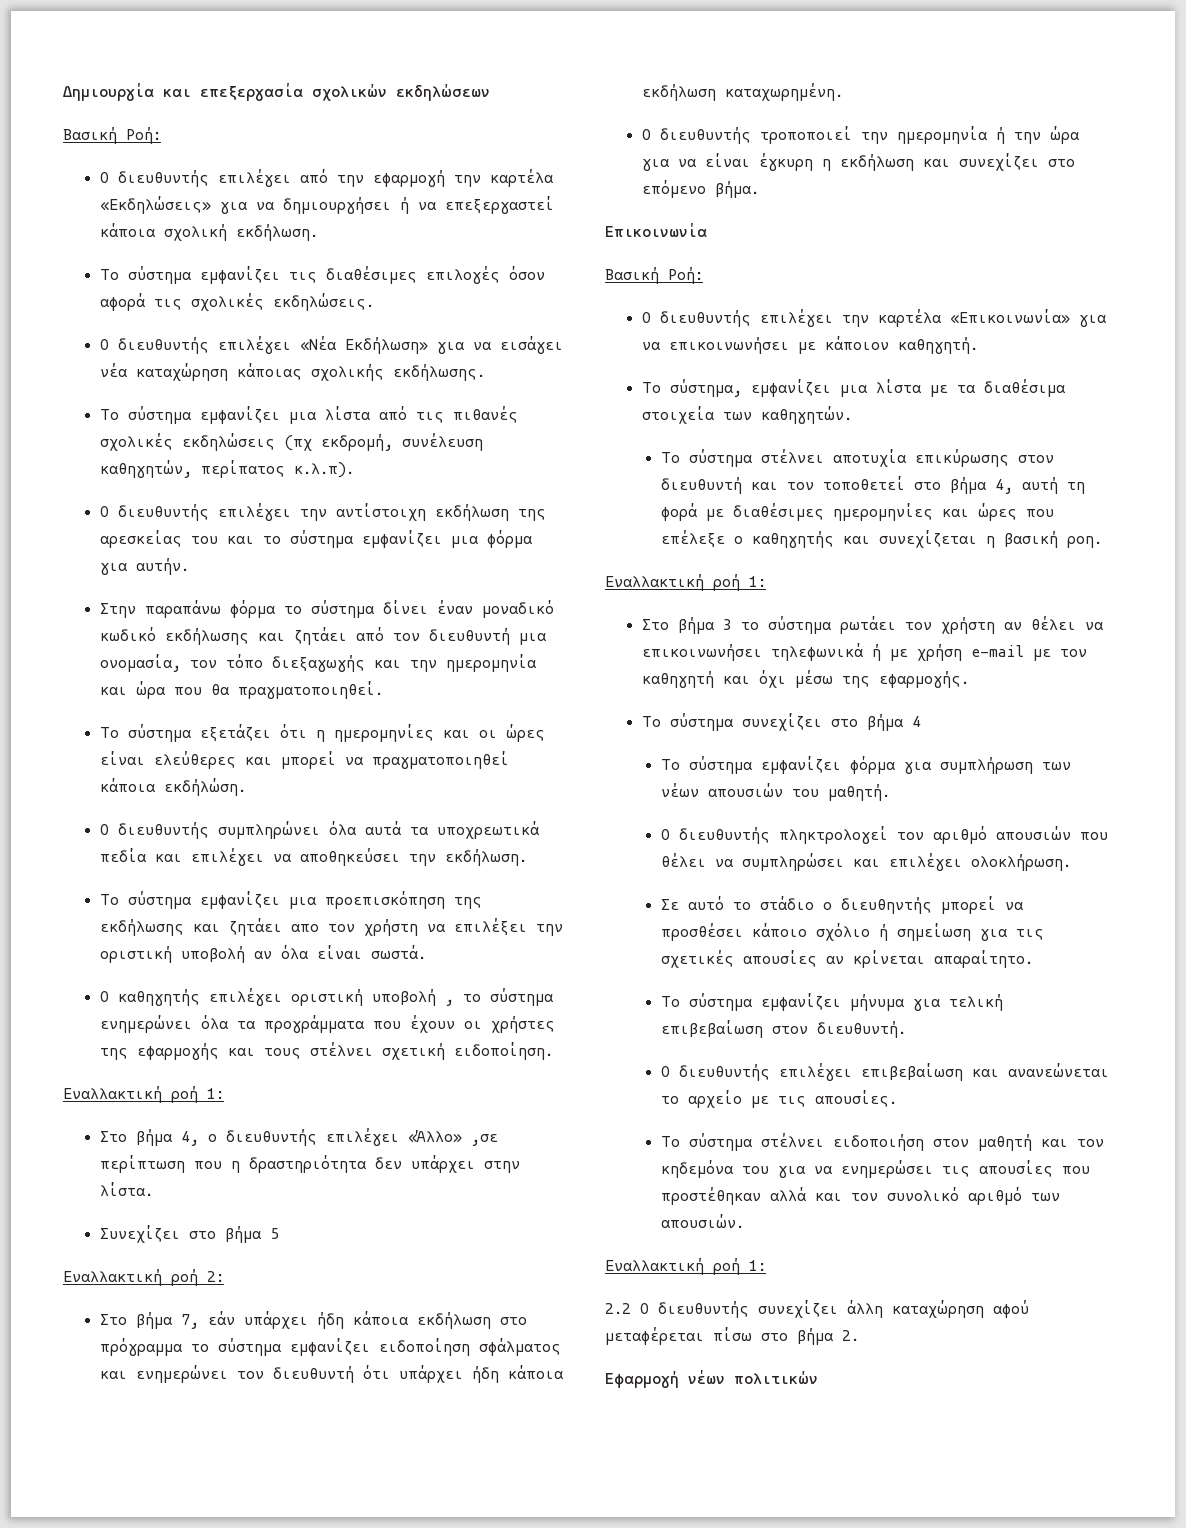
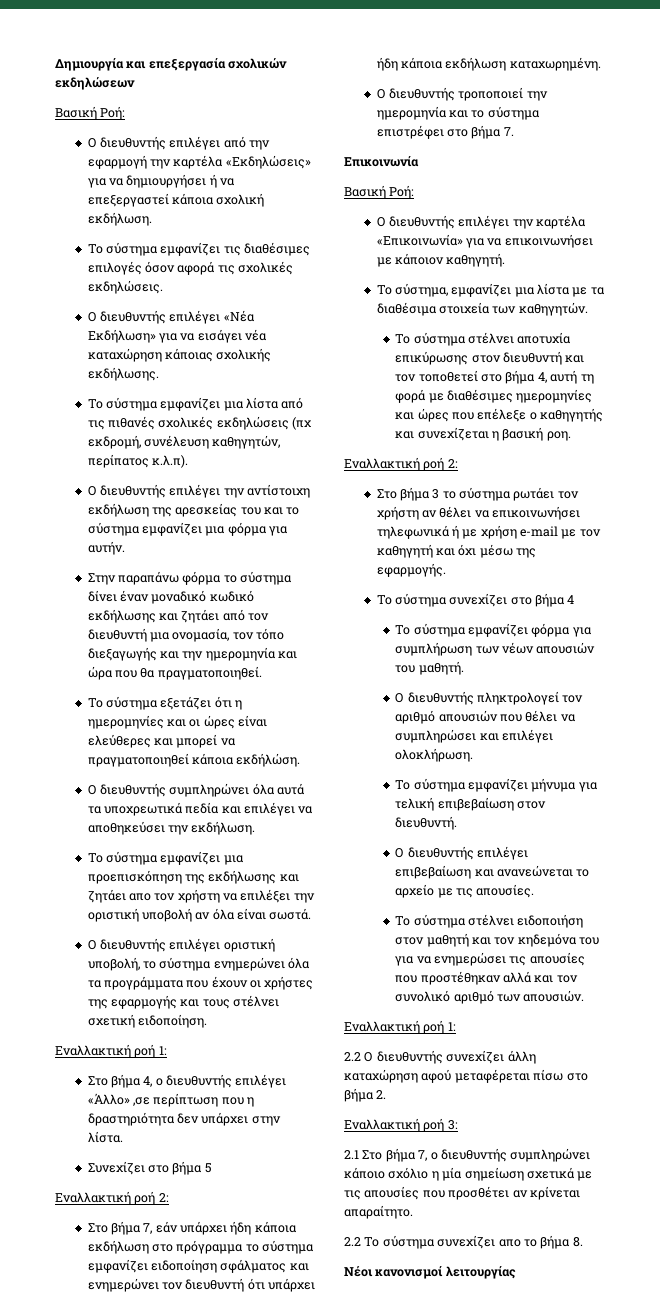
[117,989,200,1006] καθηγητής -> [99,938,166,952] διευθυντής
[371,989,454,1006] υποβολή , -> [87,957,140,971] υποβολή,
[995,126,1080,144] [641,153,1075,172] [641,180,759,198] ή την ώρα για να είναι έγκυρη η εκδήλωση και συνεχίζει στο επόμενο βήμα. -> [448,106,539,120] [376,125,514,139] και το σύστημα επιστρέφει στο βήμα 7.
[749,576,766,587] 1: -> [447,459,458,468] 2:
[660,896,1024,914] [660,923,1044,942] [660,950,1033,969] // Σε αυτό το στάδιο ο διευθηντής μπορεί να προσθέσει κάποιο σχόλιο ή σημείωση για τις σχετικές απουσίες αν κρίνεται απαραίτητο. -> (474, 755) none
[605,1370,818,1388] Εφαρμογή νέων πολιτικών -> [344,1118,458,1132] [344,1148,591,1162] [344,1167,593,1181] [344,1186,580,1200] [344,1205,413,1219] [344,1235,583,1249] [344,1266,516,1279] Εναλλακτική ροή 3: // 2.1 Στο βήμα 7, ο διευθυντής συμπληρώνει κάποιο σχόλιο η μία σημείωση σχετικά με τις απουσίες που προσθέτει αν κρίνεται απαραίτητο. // 2.2 Το σύστημα συνεχίζει απο το βήμα 8. // Νέοι κανονισμοί λειτουργίας

